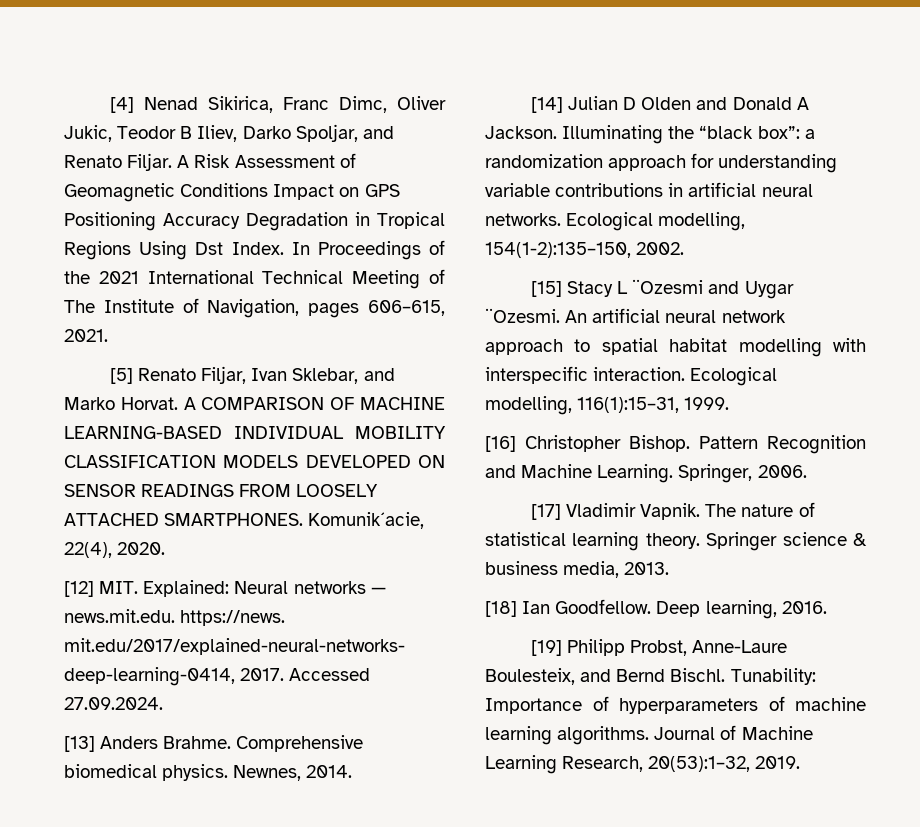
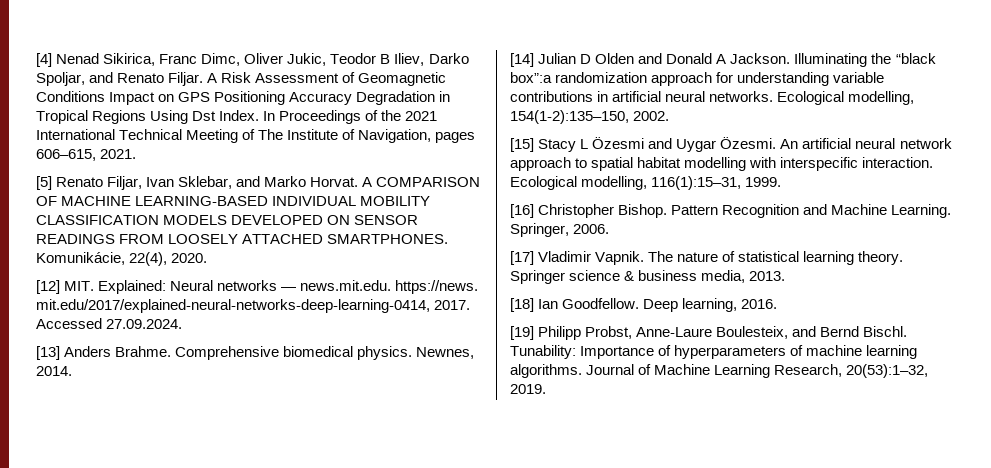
[308,512,425,529] Komunik´acie, -> [36,252,125,265] Komunikácie,
[757,126,815,139] box”: a -> [510,72,552,83] box”:a
[632,279,704,294] ¨Ozesmi -> [592,137,645,149] Özesmi
[485,308,560,323] ¨Ozesmi. -> [720,137,777,149] Özesmi.

